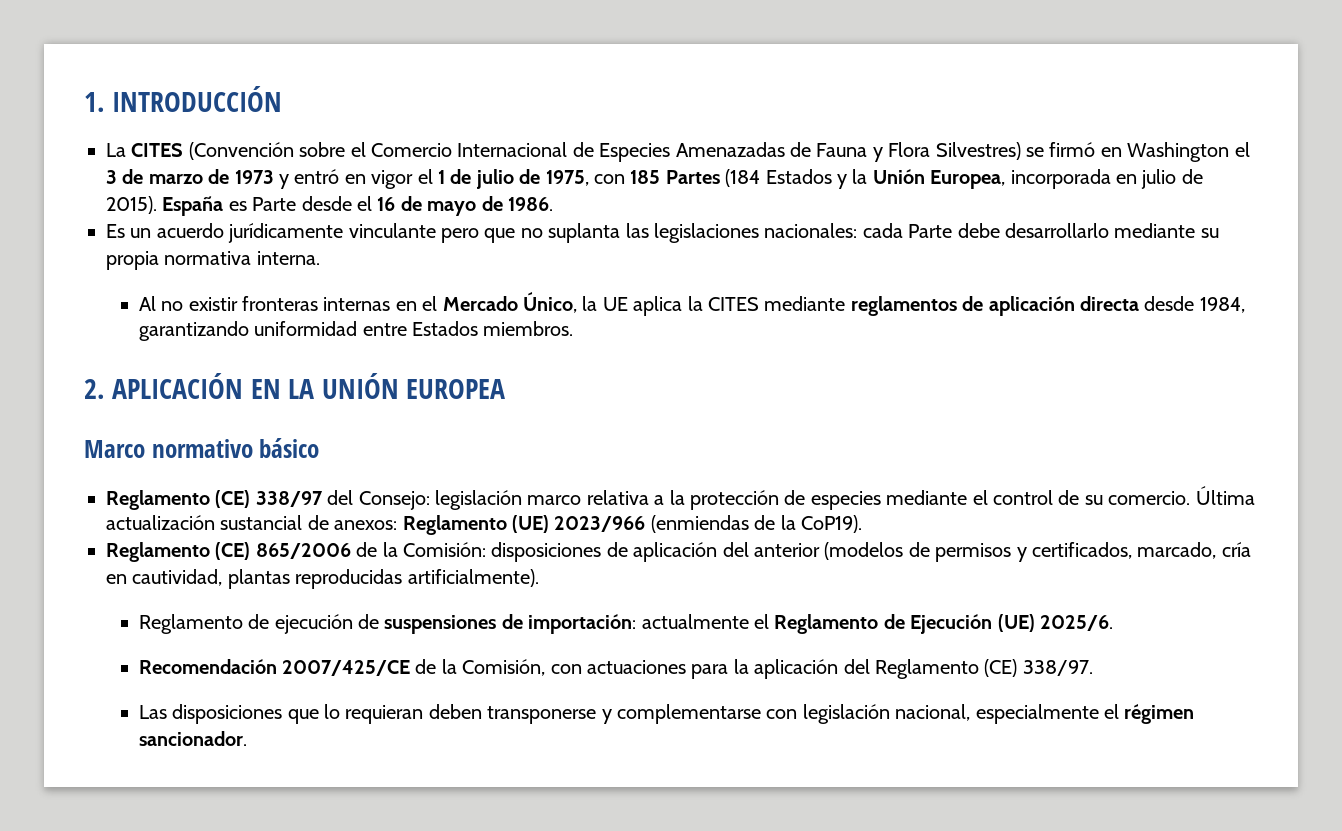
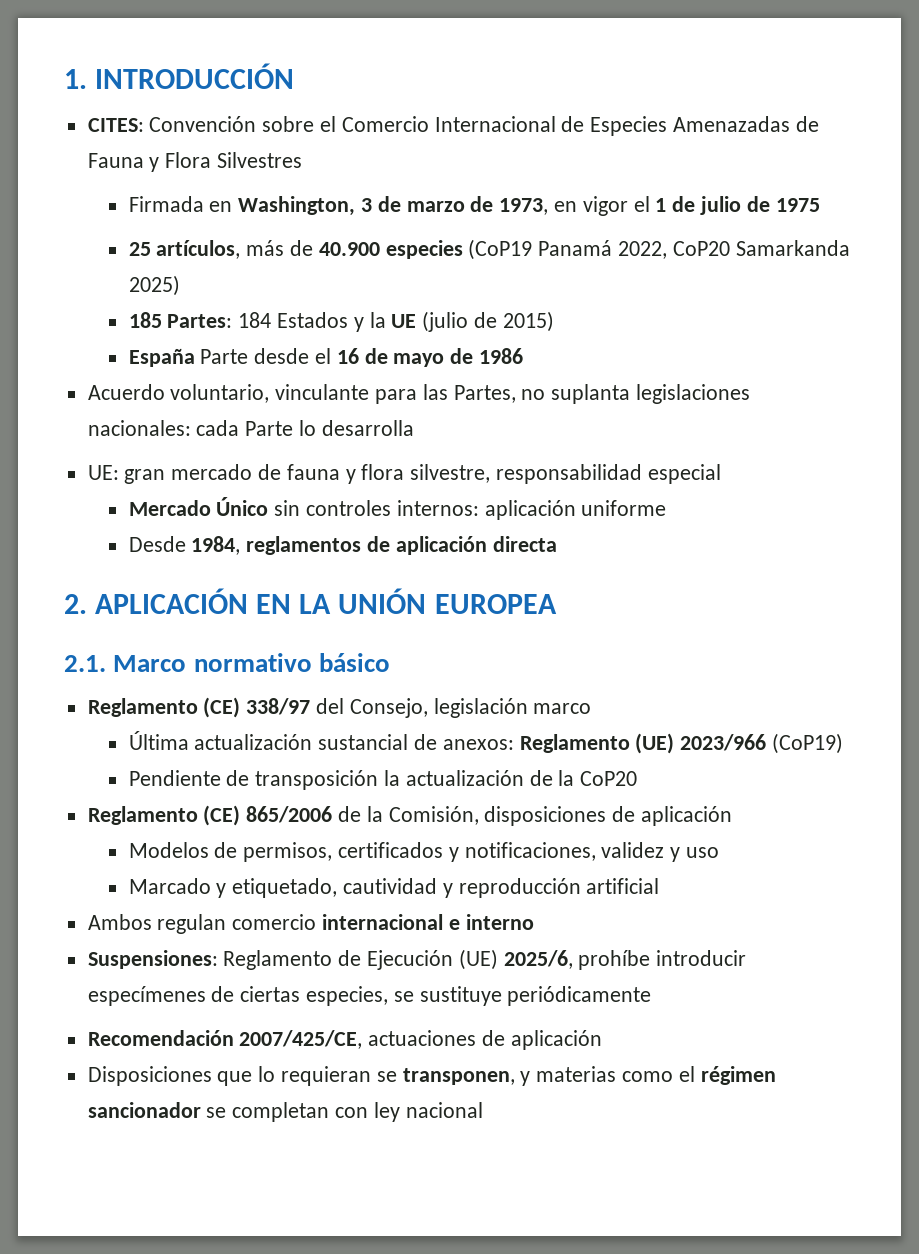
[106,142,294,160] La CITES (Convención -> [87,116,257,132] CITES: Convención
[935,142,1250,162] Silvestres) se firmó en Washington el -> [217,152,303,168] [128,196,356,216] Silvestres // Firmada en Washington,
[234,169,340,189] 1973 y entró -> [499,198,549,215] 1973,
[545,169,1203,189] [106,196,247,216] 1975, con 185 Partes (184 Estados y la Unión Europea, incorporada en julio de 2015). España es -> [775,198,820,212] [128,239,850,260] [128,275,180,296] [128,311,554,332] [128,348,195,367] 1975 // 25 artículos, más de 40.900 especies (CoP19 Panamá 2022, CoP20 Samarkanda 2025) // 185 Partes: 184 Estados y la UE (julio de 2015) // España
[507,197,553,211] [106,223,516,243] 1986. // Es un acuerdo jurídicamente vinculante pero que -> [478,348,523,364] [87,384,516,404] 1986 // Acuerdo voluntario, vinculante para las Partes,
[625,223,649,238] las -> (631, 394) none
[957,223,1219,238] [106,251,320,270] [138,292,1245,316] [138,321,574,341] debe desarrollarlo mediante su propia normativa interna. // Al no existir fronteras internas en el Mercado Único, la UE aplica la CITES mediante reglamentos de aplicación directa desde 1984, garantizando uniformidad entre Estados miembros. -> [299,420,414,436] [87,464,721,484] [128,497,667,520] [128,536,557,555] lo desarrolla // UE: gran mercado de fauna y flora silvestre, responsabilidad especial // Mercado Único sin controles internos: aplicación uniforme // Desde 1984, reglamentos de aplicación directa
(506, 389) none -> [64,655,106,672] 2.1.
[358,491,430,510] Consejo: -> [349,698,428,718] Consejo,
[586,490,1191,510] relativa a la protección de especies mediante el control de su comercio. -> (592, 708) //
[650,515,862,533] (enmiendas de la CoP19). -> [771,733,843,754] [128,770,638,790] (CoP19) // Pendiente de transposición la actualización de la CoP20
[402,542,486,557] Comisión: -> [388,806,479,825] Comisión,
[722,542,1251,562] [106,569,539,589] [138,614,1113,634] [138,659,1093,679] [138,704,1195,724] [138,731,247,746] del anterior (modelos de permisos y certificados, marcado, cría en cautividad, plantas reproducidas artificialmente). // Reglamento de ejecución de suspensiones de importación: actualmente el Reglamento de Ejecución (UE) 2025/6. // Recomendación 2007/425/CE de la Comisión, con actuaciones para la aplicación del Reglamento (CE) 338/97. // Las disposiciones que lo requieran deben transponerse y complementarse con legislación nacional, especialmente el régimen sancionador. -> [128,842,719,862] [128,878,660,898] [87,914,534,934] [87,949,747,970] [87,986,652,1006] [87,1030,602,1050] [87,1066,776,1086] [87,1102,483,1122] // Modelos de permisos, certificados y notificaciones, validez y uso // Marcado y etiquetado, cautividad y reproducción artificial // Ambos regulan comercio internacional e interno // Suspensiones: Reglamento de Ejecución (UE) 2025/6, prohíbe introducir especímenes de ciertas especies, se sustituye periódicamente // Recomendación 2007/425/CE, actuaciones de aplicación // Disposiciones que lo requieran se transponen, y materias como el régimen sancionador se completan con ley nacional

